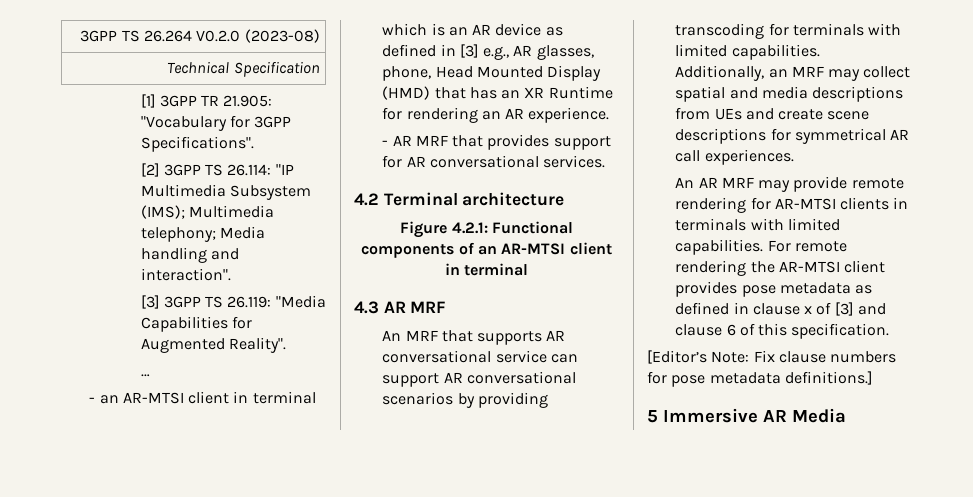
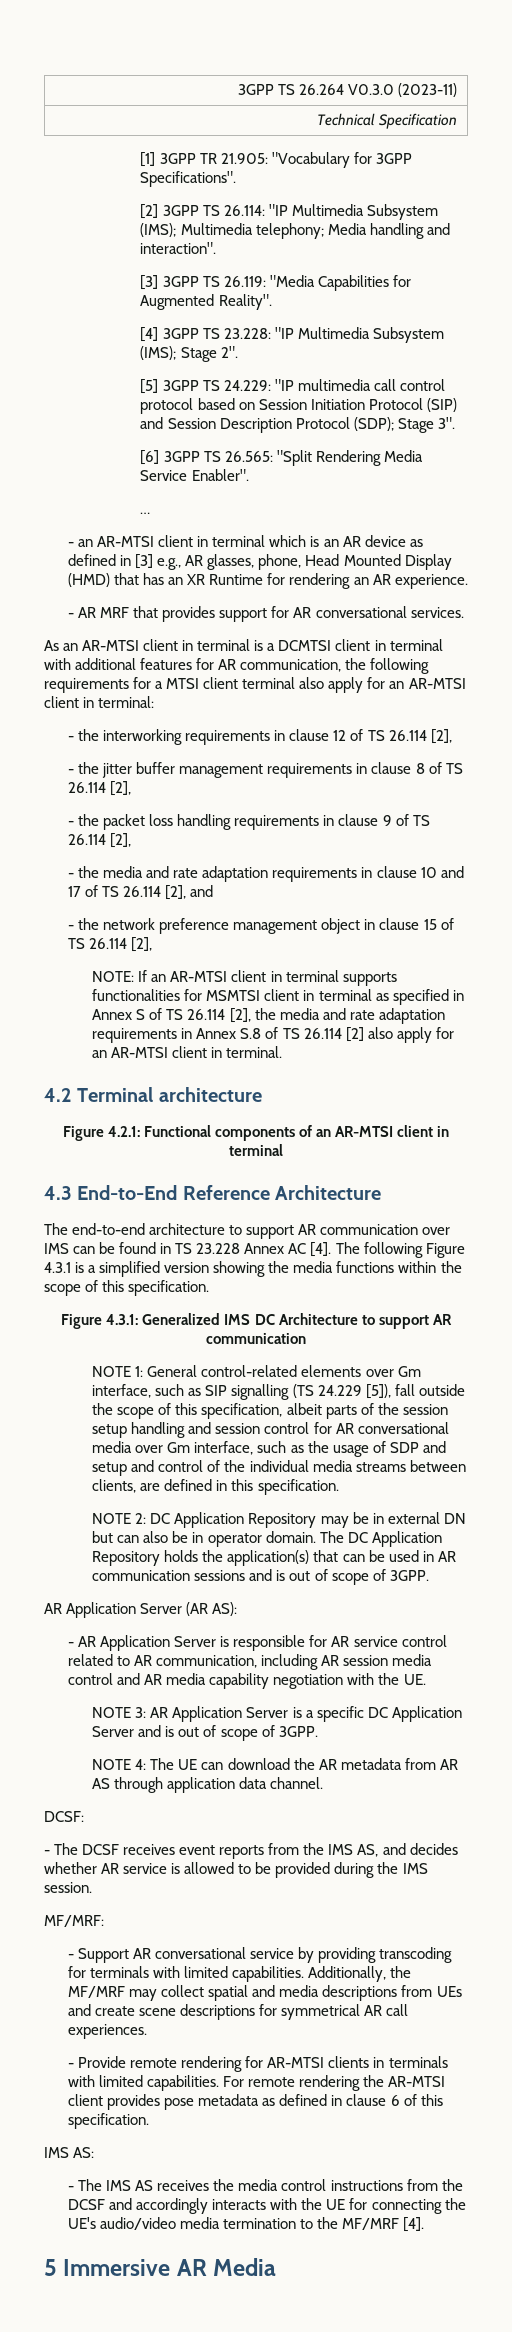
[196,29,320,43] V0.2.0 (2023-08) -> [347,83,457,97] V0.3.0 (2023-11)
(286, 345) none -> [140,327,444,343] [140,346,238,362] [140,379,445,394] [140,398,457,414] [140,417,455,433] [140,450,423,466] [140,469,249,481] // [4] 3GPP TS 23.228: "IP Multimedia Subsystem (IMS); Stage 2". // [5] 3GPP TS 24.229: "IP multimedia call control protocol based on Session Initiation Protocol (SIP) and Session Description Protocol (SDP); Stage 3". // [6] 3GPP TS 26.565: "Split Rendering Media Service Enabler".
(606, 161) none -> [44,639,443,651] [44,658,430,674] [44,677,466,693] [44,696,155,708] [68,729,452,745] [68,762,463,778] [68,781,132,796] [68,814,430,830] [68,833,132,848] [68,866,464,882] [68,885,214,900] [68,918,454,934] [68,937,153,952] [92,970,397,986] [92,989,464,1005] [92,1008,445,1024] [92,1027,454,1043] [92,1046,283,1058] // As an AR-MTSI client in terminal is a DCMTSI client in terminal with additional features for AR communication, the following requirements for a MTSI client terminal also apply for an AR-MTSI client in terminal: // - the interworking requirements in clause 12 of TS 26.114 [2], // - the jitter buffer management requirements in clause 8 of TS 26.114 [2], // - the packet loss handling requirements in clause 9 of TS 26.114 [2], // - the media and rate adaptation requirements in clause 10 and 17 of TS 26.114 [2], and // - the network preference management object in clause 15 of TS 26.114 [2], // NOTE: If an AR-MTSI client in terminal supports functionalities for MSMTSI client in terminal as specified in Annex S of TS 26.114 [2], the media and rate adaptation requirements in Annex S.8 of TS 26.114 [2] also apply for an AR-MTSI client in terminal.
[383,301,447,313] [382,330,566,345] [382,350,578,363] [382,371,576,387] [382,392,454,405] AR MRF // An MRF that supports AR conversational service can support AR conversational scenarios -> [77,1185,382,1200] [44,1223,451,1239] [44,1242,465,1258] [44,1261,462,1277] [44,1280,210,1296] [61,1313,452,1329] [206,1333,306,1344] [92,1365,421,1377] [92,1384,465,1400] [92,1403,448,1419] [92,1422,449,1438] [92,1441,446,1457] [92,1460,466,1476] [92,1479,339,1495] [92,1512,466,1528] [92,1531,442,1547] [92,1550,456,1566] [92,1569,429,1585] [44,1602,238,1618] [68,1635,447,1651] [68,1654,433,1670] [68,1673,426,1689] [92,1706,462,1722] [92,1725,318,1741] [92,1758,458,1770] [92,1777,324,1793] [44,1811,84,1822] [44,1843,458,1859] [44,1862,428,1878] [44,1882,92,1893] [44,1915,104,1927] [68,1947,295,1963] End-to-End Reference Architecture // The end-to-end architecture to support AR communication over IMS can be found in TS 23.228 Annex AC [4]. The following Figure 4.3.1 is a simplified version showing the media functions within the scope of this specification. // Figure 4.3.1: Generalized IMS DC Architecture to support AR communication // NOTE 1: General control-related elements over Gm interface, such as SIP signalling (TS 24.229 [5]), fall outside the scope of this specification, albeit parts of the session setup handling and session control for AR conversational media over Gm interface, such as the usage of SDP and setup and control of the individual media streams between clients, are defined in this specification. // NOTE 2: DC Application Repository may be in external DN but can also be in operator domain. The DC Application Repository holds the application(s) that can be used in AR communication sessions and is out of scope of 3GPP. // AR Application Server (AR AS): // - AR Application Server is responsible for AR service control related to AR communication, including AR session media control and AR media capability negotiation with the UE. // NOTE 3: AR Application Server is a specific DC Application Server and is out of scope of 3GPP. // NOTE 4: The UE can download the AR metadata from AR AS through application data channel. // DCSF: // - The DCSF receives event reports from the IMS AS, and decides whether AR service is allowed to be provided during the IMS session. // MF/MRF: // - Support AR conversational service
[768,66,824,78] an MRF -> [390,1966,412,1978] [68,1986,126,1998] the MF/MRF
[675,176,848,192] An AR MRF may provide -> [68,2056,127,2068] - Provide
[804,302,887,316] [675,324,723,336] x of [3] and clause -> (387, 2100) none
[647,350,897,364] [647,371,873,387] [Editor’s Note: Fix clause numbers for pose metadata definitions.] -> [44,2147,95,2158] [68,2179,463,2191] [68,2198,466,2214] [68,2217,425,2232] IMS AS: // - The IMS AS receives the media control instructions from the DCSF and accordingly interacts with the UE for connecting the UE's audio/video media termination to the MF/MRF [4].

